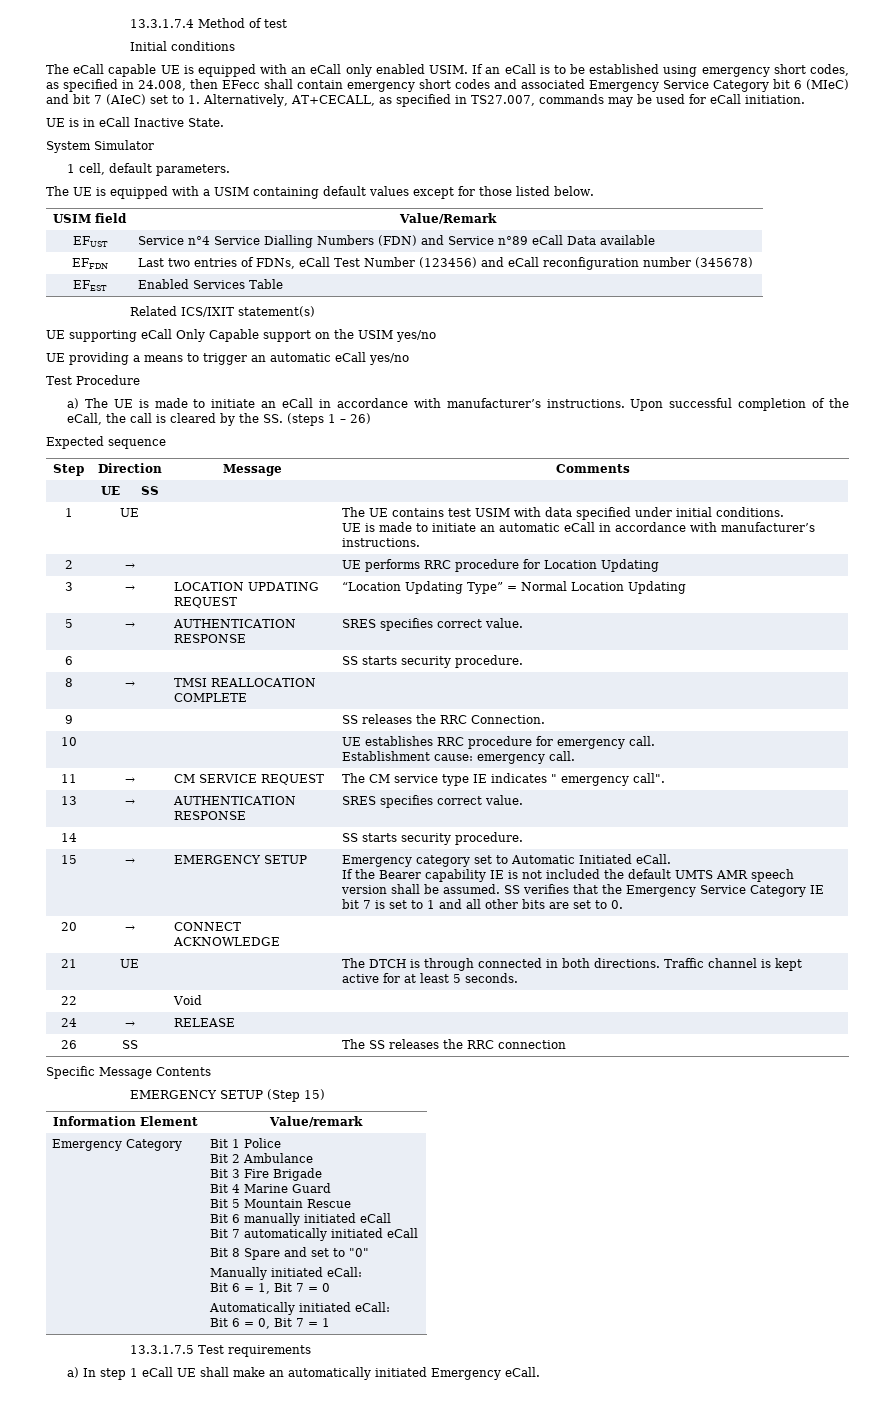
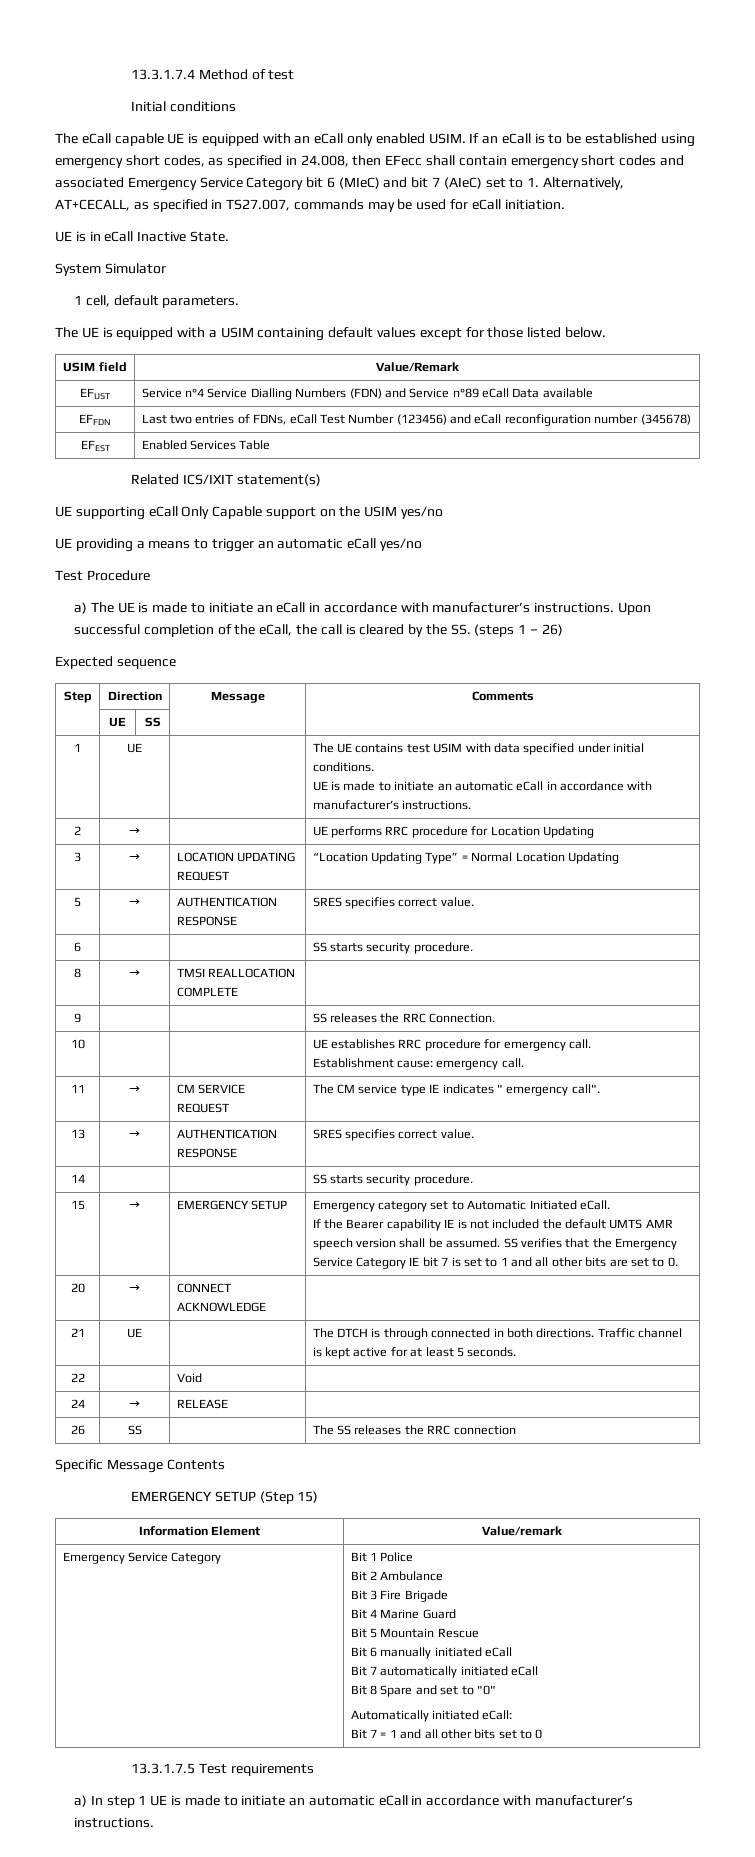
(123, 1145) none -> [128,1552,169,1562] Service
[210,1267,363,1280] [210,1283,331,1294] // Manually initiated eCall: // Bit 6 = 1, Bit 7 = 0 -> (496, 1690) none
[232,1318,293,1329] 6 = 0, Bit -> (367, 1734) none
(331, 1322) none -> [400,1729,543,1739] and all other bits set to 0
[142,1367,541,1380] eCall UE shall make an automatically initiated Emergency eCall. -> [150,1795,633,1806] [74,1817,155,1828] UE is made to initiate an automatic eCall in accordance with manufacturer’s instructions.

